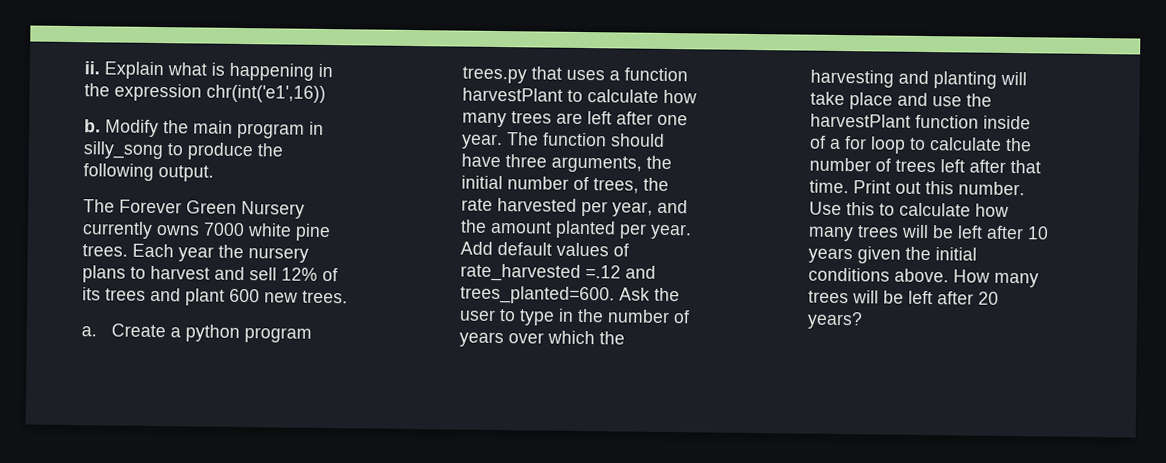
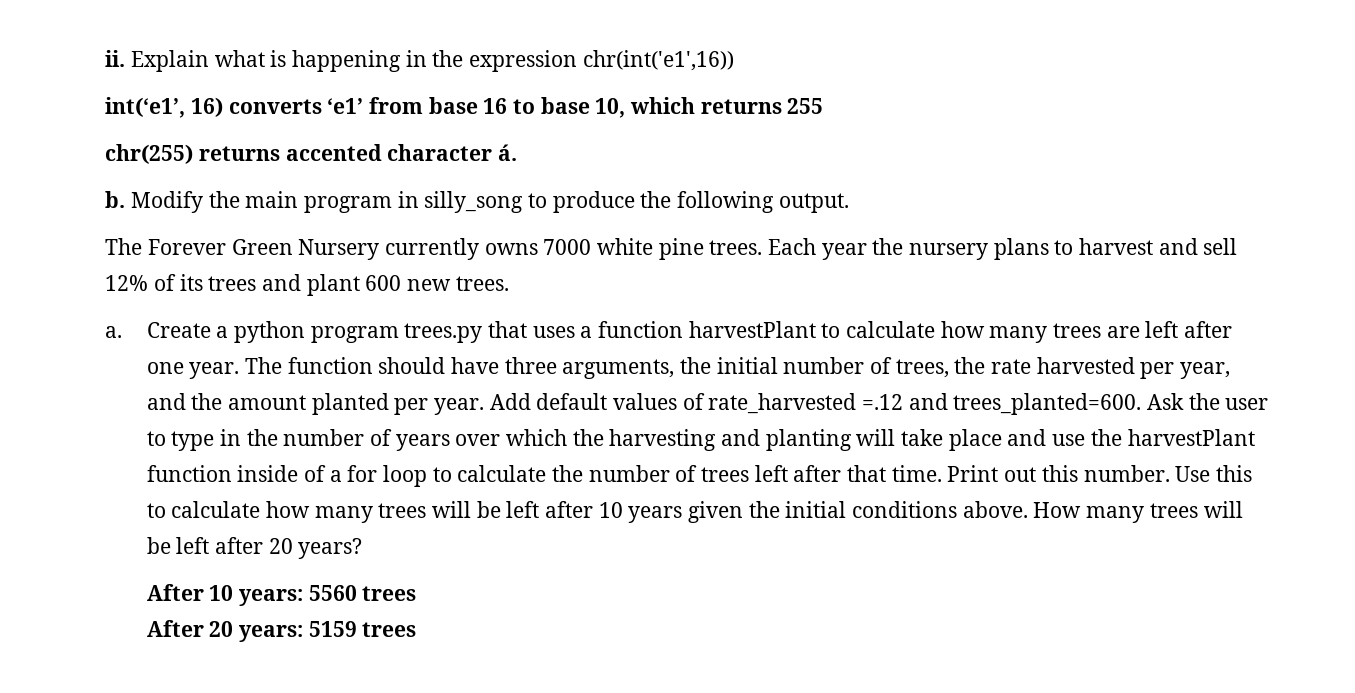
(327, 93) none -> [105,97,824,118] [105,144,518,164] // int(‘e1’, 16) converts ‘e1’ from base 16 to base 10, which returns 255 // chr(255) returns accented character á.
(863, 320) none -> [146,584,417,606] [146,620,417,642] // After 10 years: 5560 trees // After 20 years: 5159 trees

